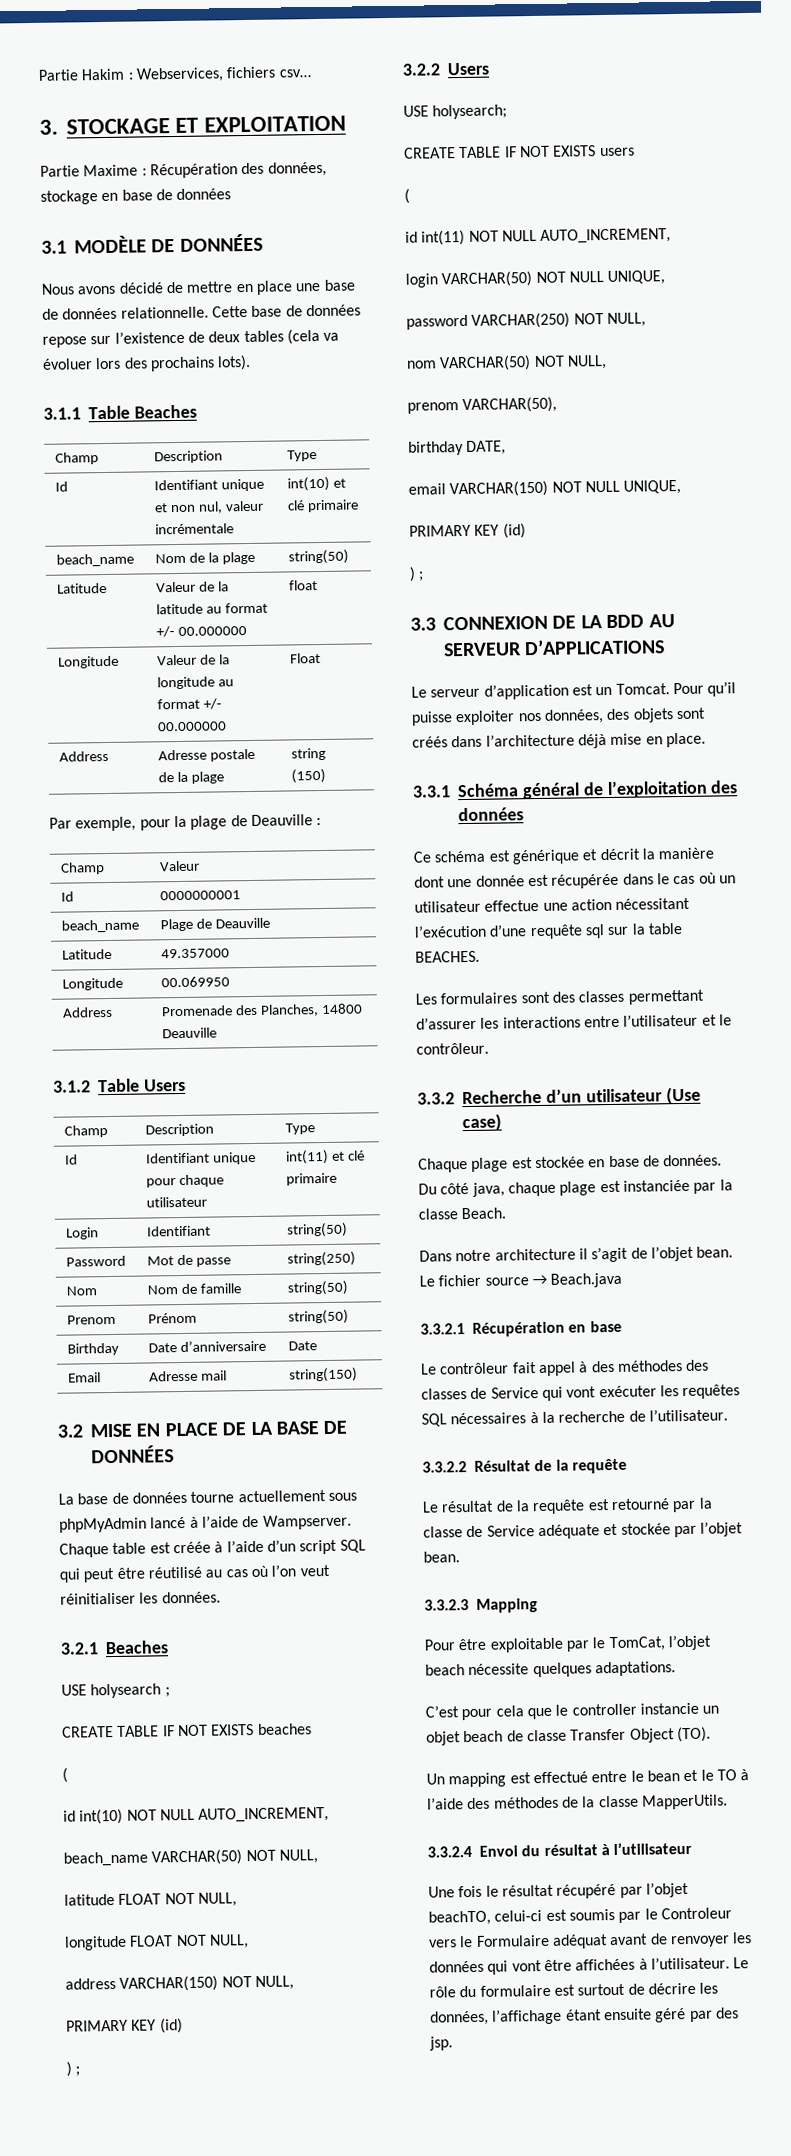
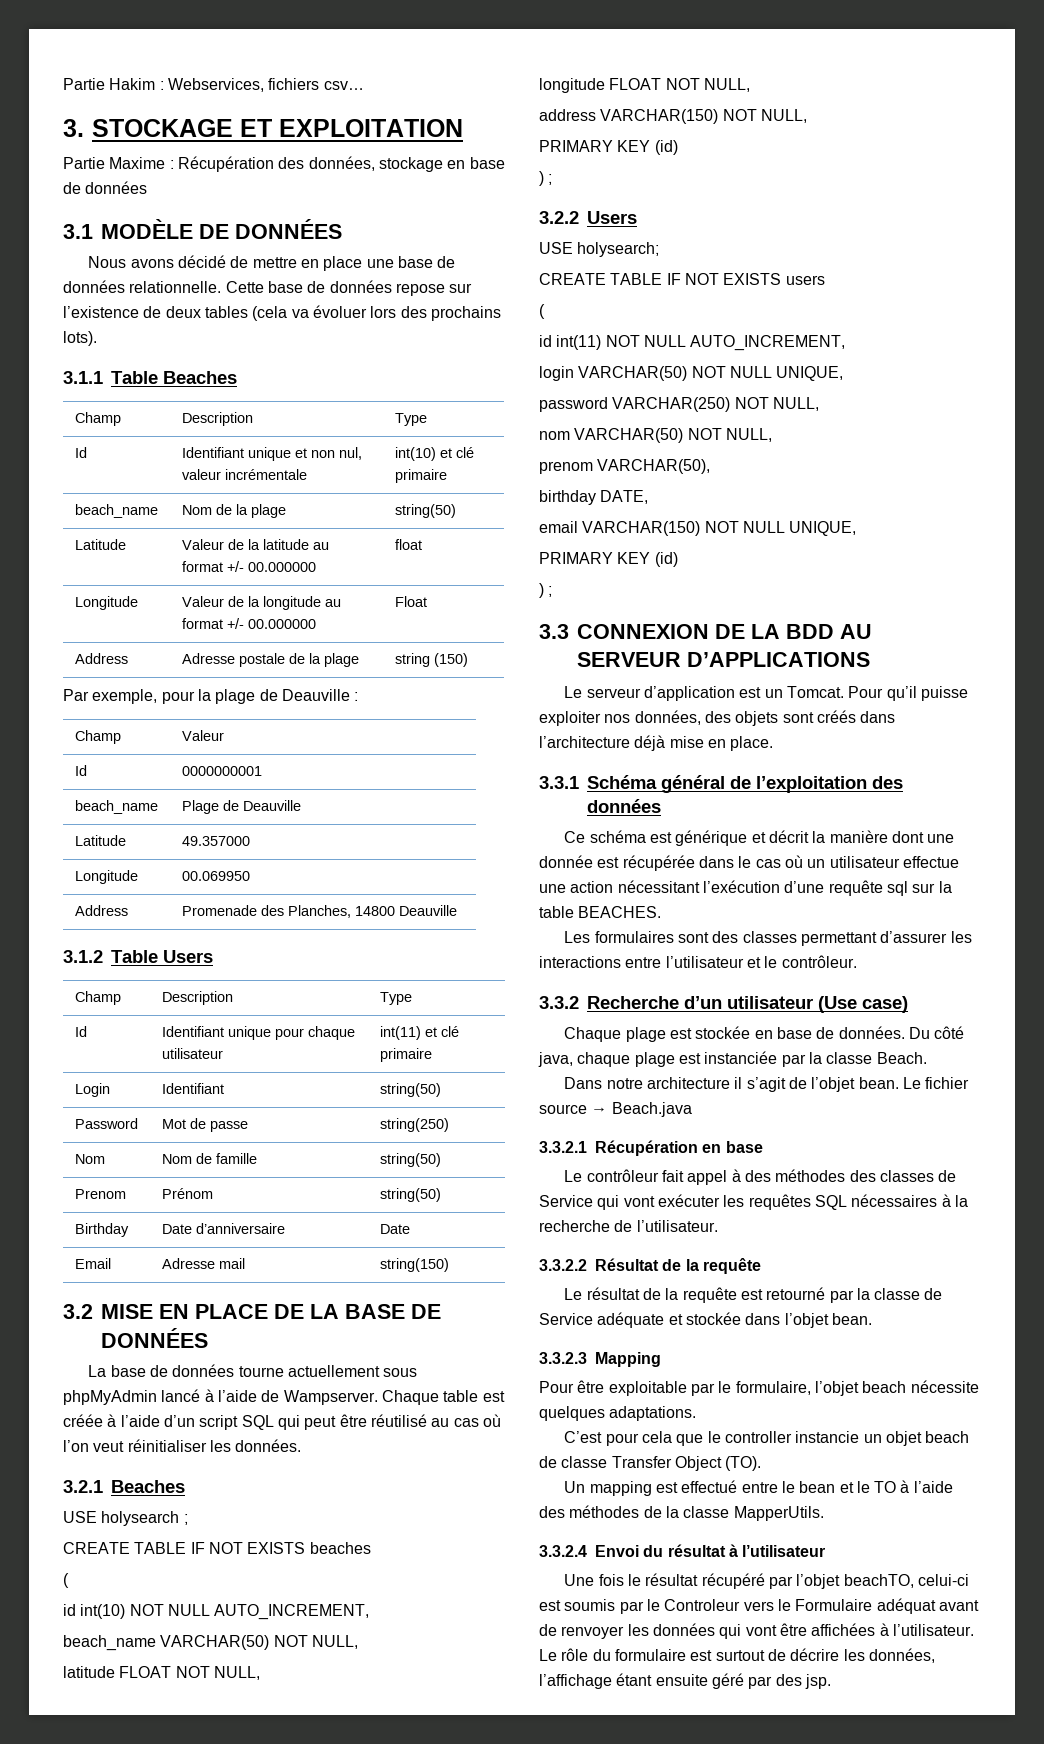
[673,1525,697,1538] par -> [745,1313,781,1325] dans
[608,1636,666,1652] TomCat, -> [735,1381,811,1395] formulaire,

